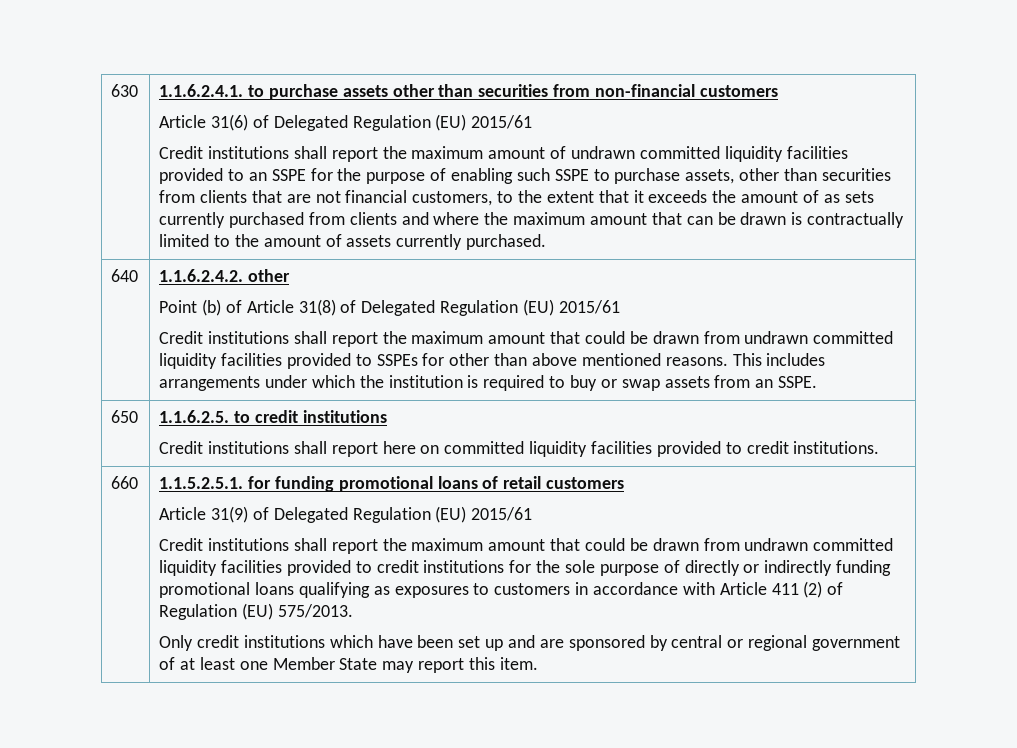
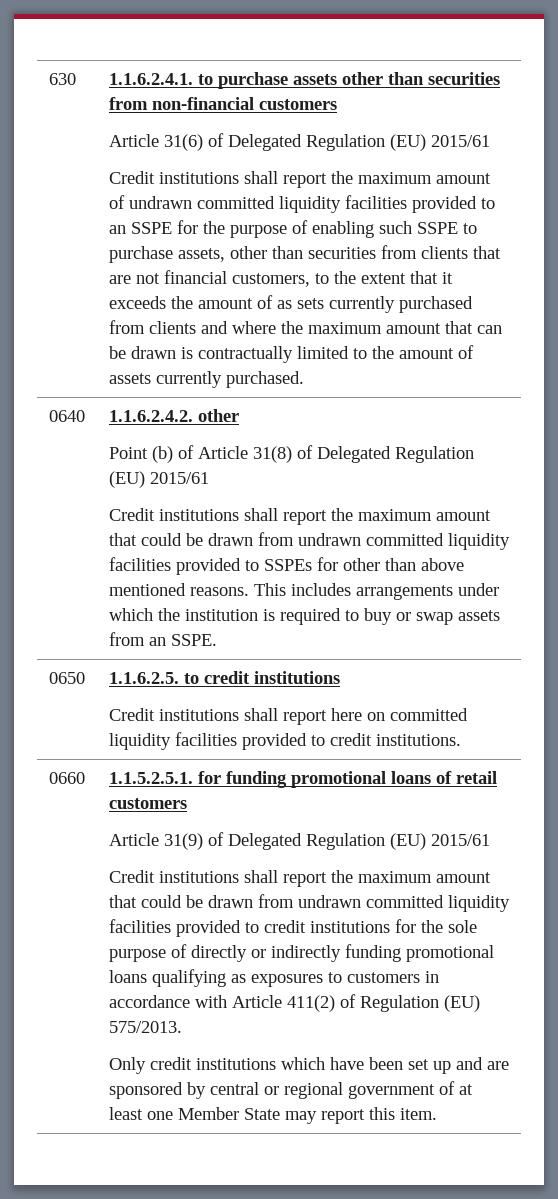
[111,269,139,282] 640 -> [48,410,85,422] 0640
[111,410,139,423] 650 -> [48,672,85,684] 0650
[111,476,139,489] 660 -> [48,772,85,784] 0660
[771,581,823,598] 411 (2) -> [286,995,335,1012] 411(2)

